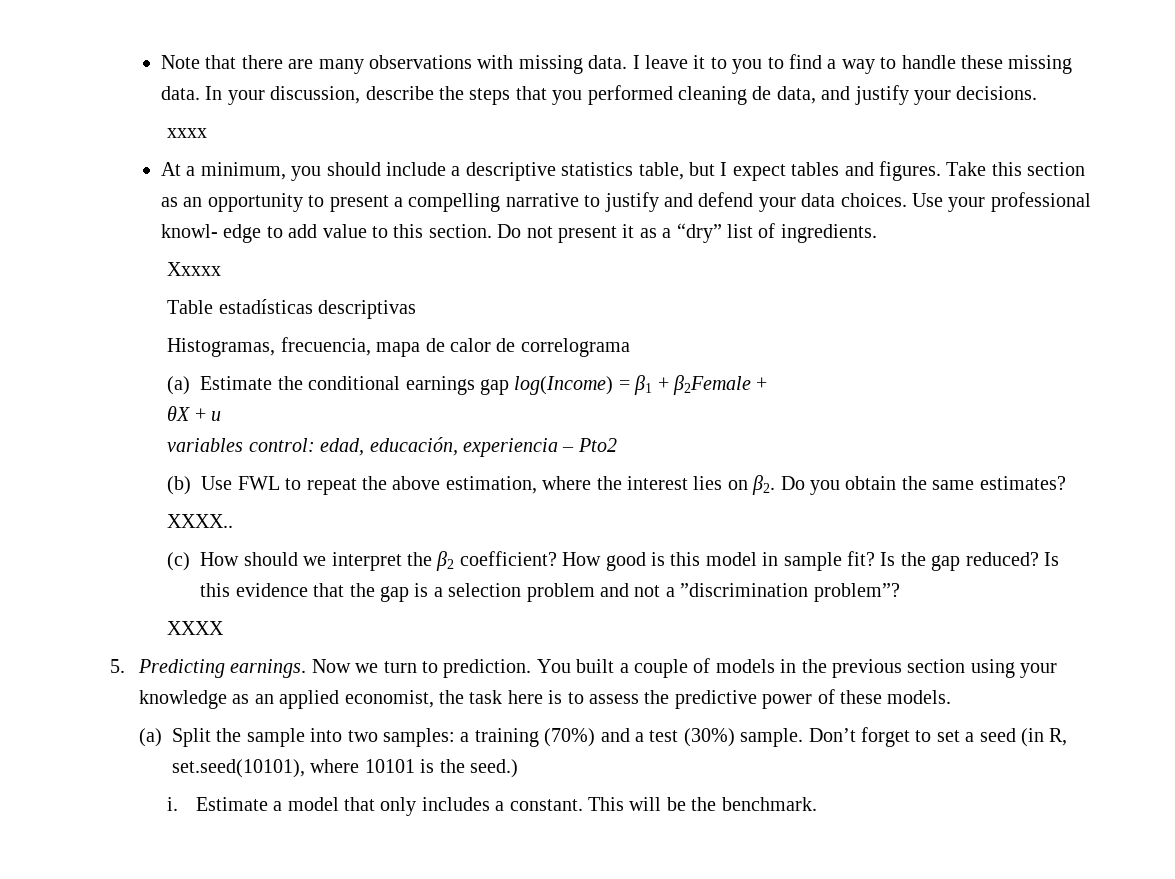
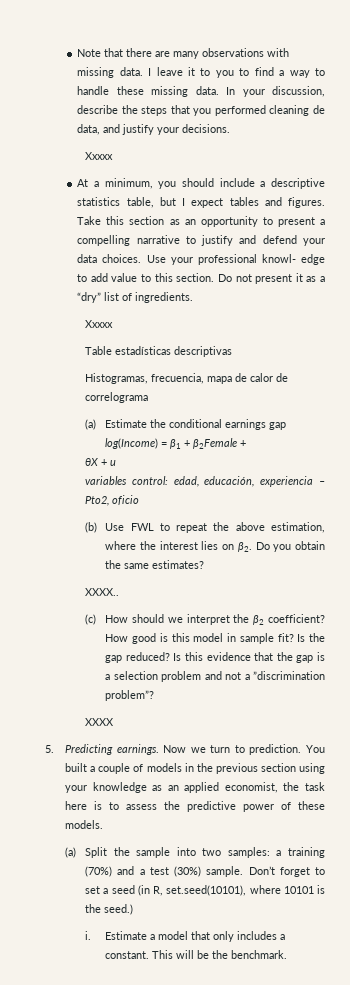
[167,128,208,138] xxxx -> [85,152,114,160] Xxxxx
[577,438,617,452] Pto2 -> [85,495,140,506] Pto2, oficio

